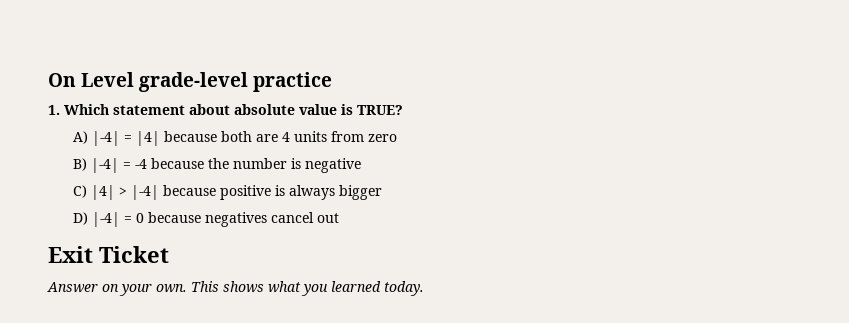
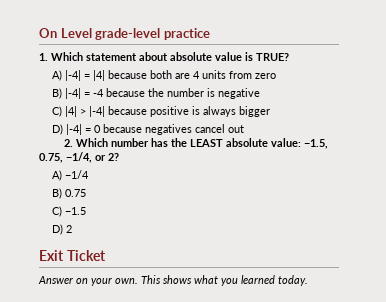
(339, 218) none -> [63,138,328,149] [39,152,119,163] [52,170,90,181] [52,188,87,199] [52,206,87,217] [52,224,73,235] // 2. Which number has the LEAST absolute value: −1.5, 0.75, −1/4, or 2? // A) −1/4 // B) 0.75 // C) −1.5 // D) 2

